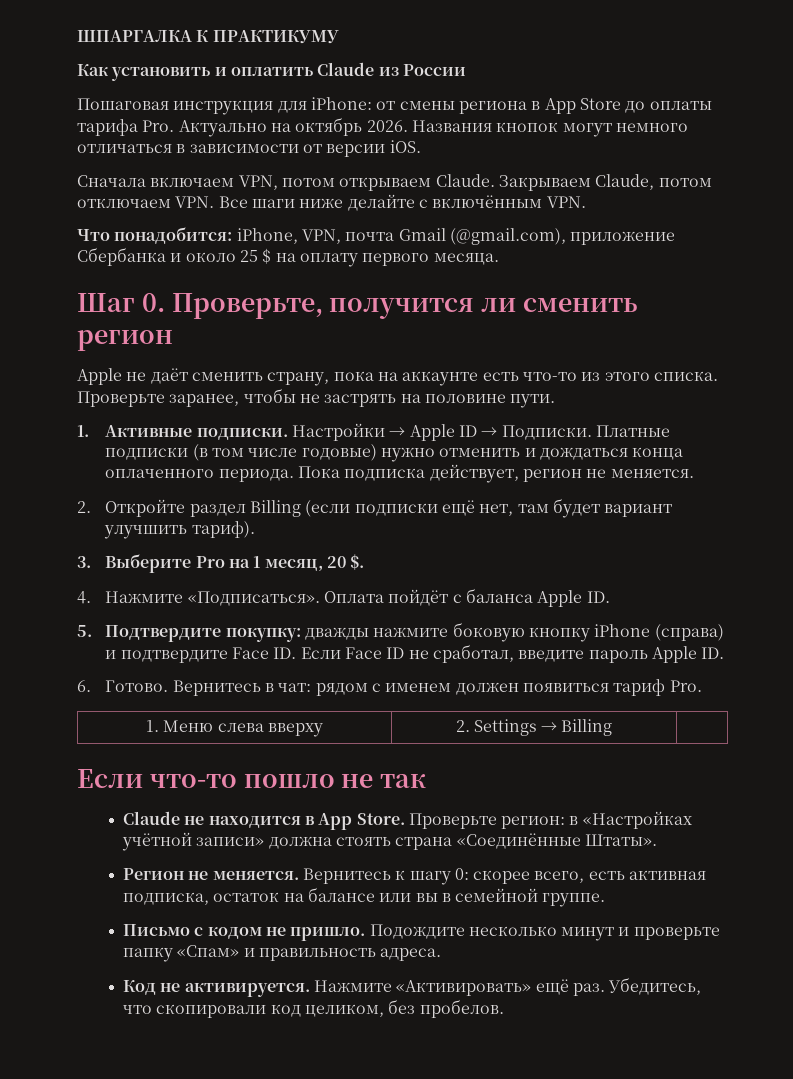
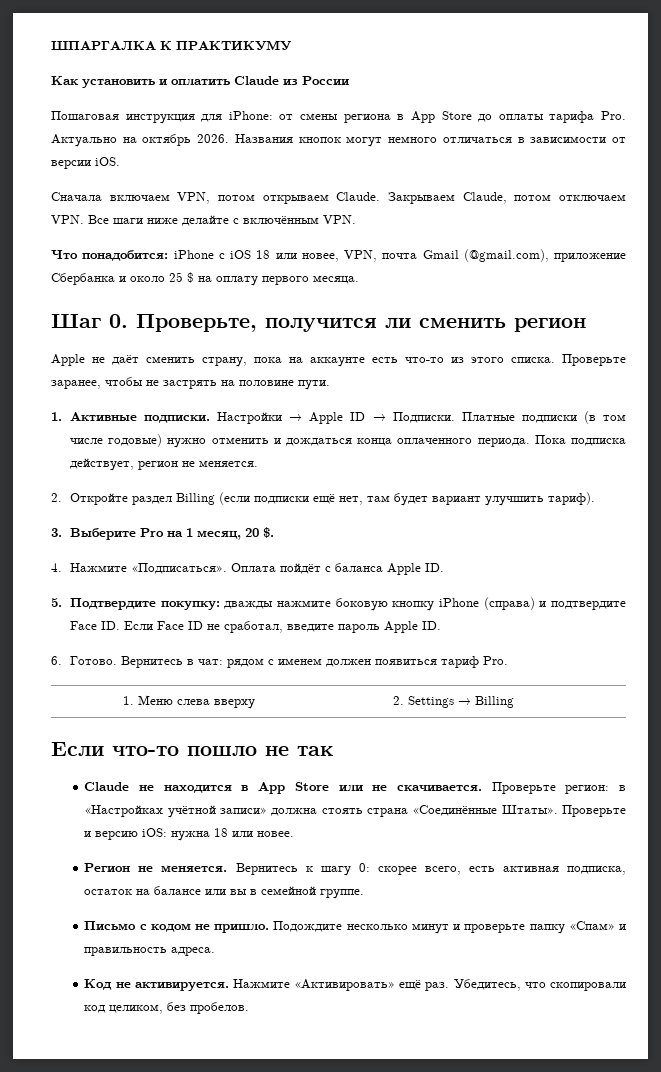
[236,228,298,244] iPhone, -> [173,250,339,262] iPhone с iOS 18 или новее,
[356,813,405,825] Store. -> [294,782,482,791] Store или не скачивается.
(657, 840) none -> [562,805,626,817] [84,828,295,841] Проверьте и версию iOS: нужна 18 или новее.

